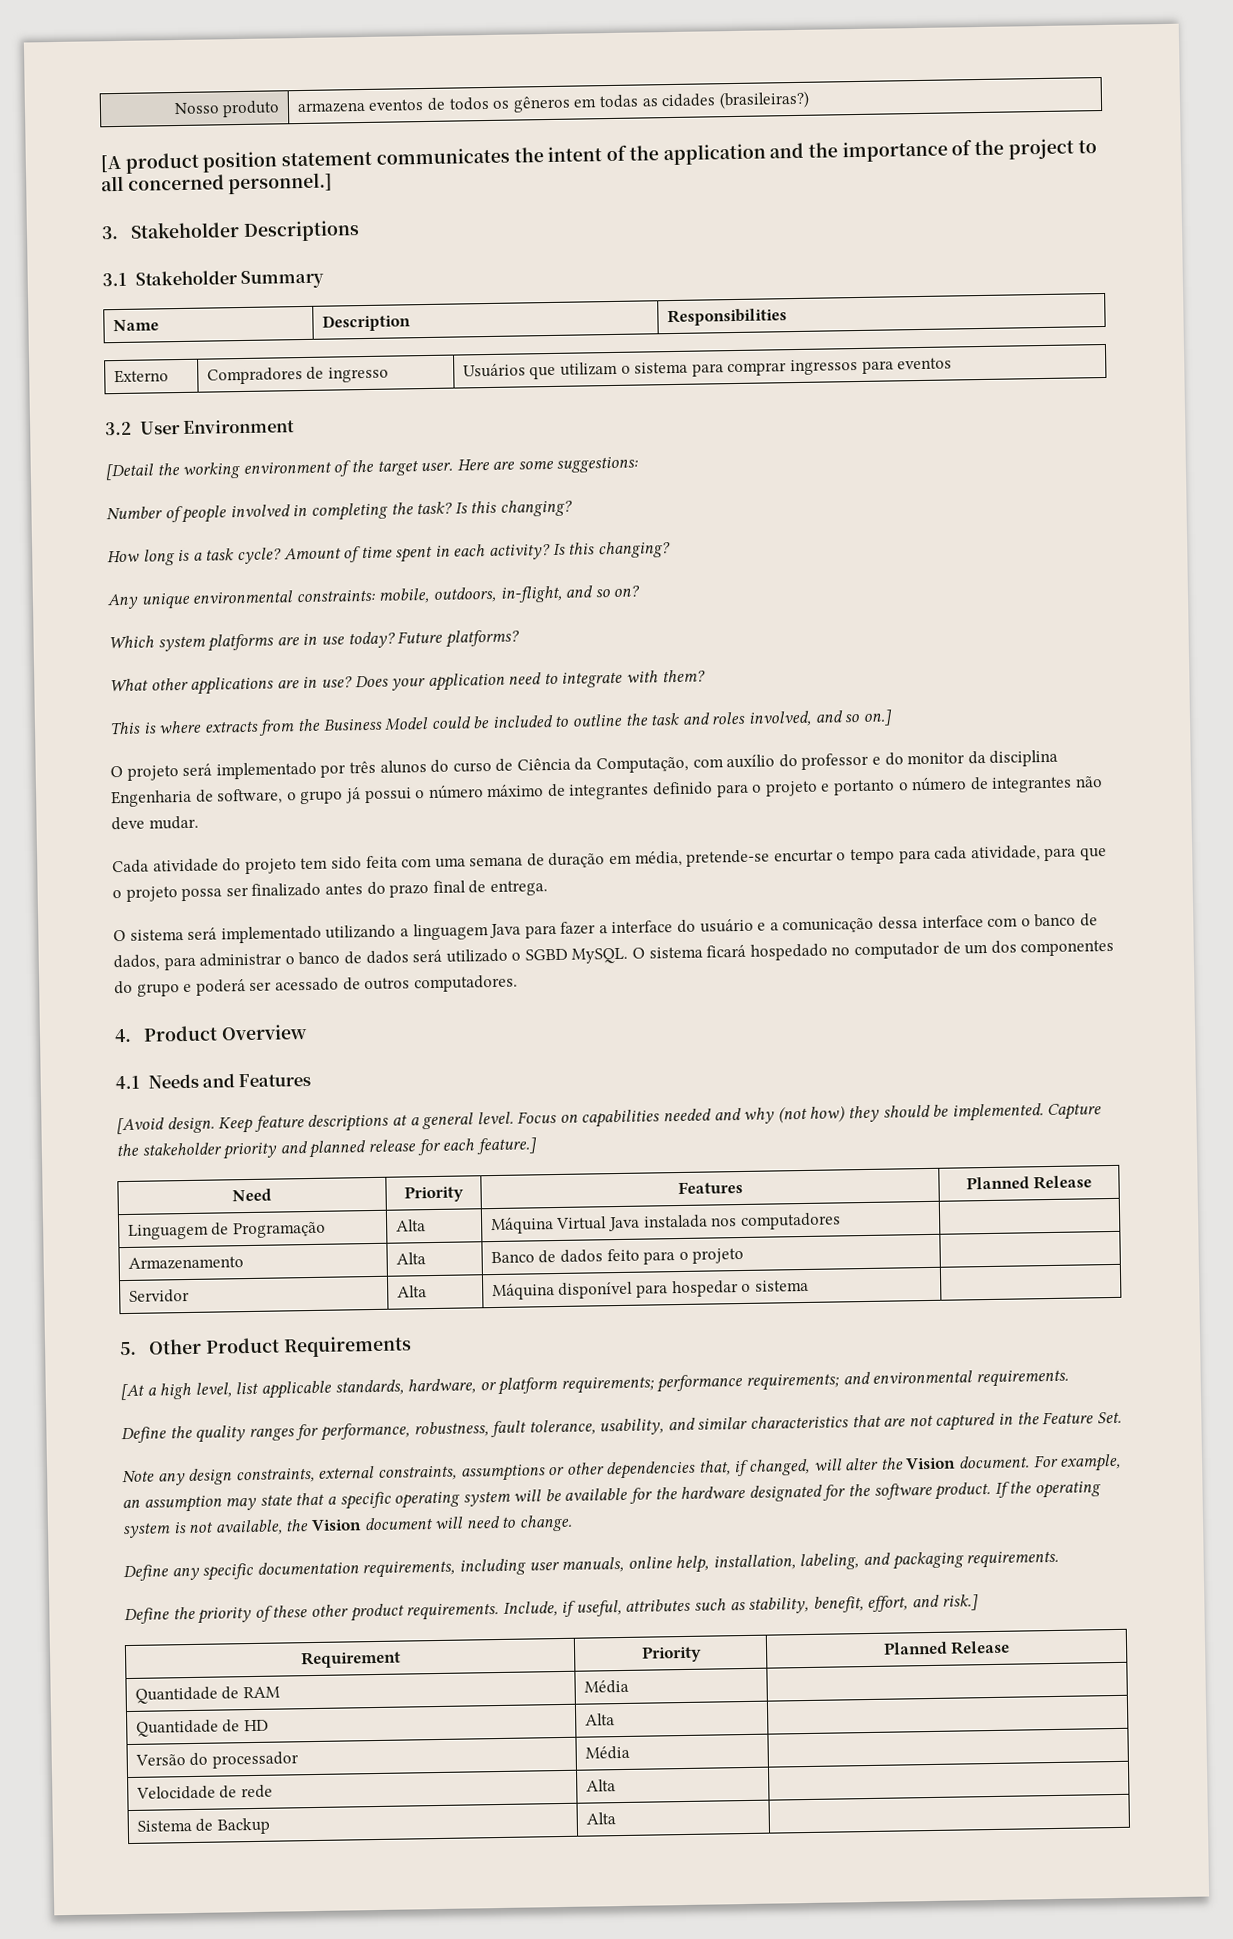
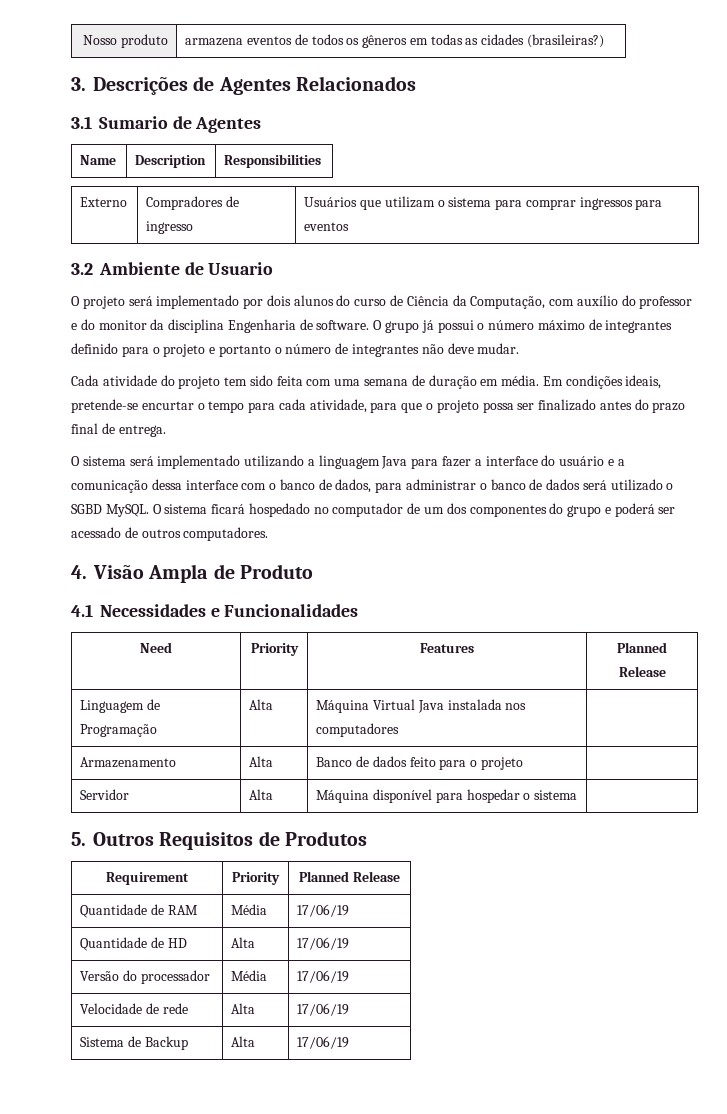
[100,138,1097,174] [101,172,334,195] [101,220,360,242] [102,269,324,290] [A product position statement communicates the intent of the application and the importance of the project to all concerned personnel.] // 3. Stakeholder Descriptions // 3.1 Stakeholder Summary -> [71,76,416,95] [71,116,262,133] 3. Descrições de Agentes Relacionados // 3.1 Sumario de Agentes
[139,419,295,435] [105,456,639,481] [106,499,573,523] [107,541,671,566] [107,585,641,610] [108,629,520,652] [109,669,706,695] [109,709,893,736] User Environment // [Detail the working environment of the target user. Here are some suggestions: // Number of people involved in completing the task? Is this changing? // How long is a task cycle? Amount of time spent in each activity? Is this changing? // Any unique environmental constraints: mobile, outdoors, in-flight, and so on? // Which system platforms are in use today? Future platforms? // What other applications are in use? Does your application need to integrate with them? // This is where extracts from the Business Model could be included to outline the task and roles involved, and so on.] -> [99,262,274,275] Ambiente de Usuario
[348,760,376,774] três -> [266,295,291,306] dois
[217,788,297,805] software, o -> [316,320,383,330] software. O
[634,850,683,867] média, -> [501,375,662,389] média. Em condições ideais,
[143,1024,308,1042] [115,1072,312,1090] [116,1103,1103,1135] [116,1137,537,1160] Product Overview // 4.1 Needs and Features // [Avoid design. Keep feature descriptions at a general level. Focus on capabilities needed and why (not how) they should be implemented. Capture the stakeholder priority and planned release for each feature.] -> [93,564,313,583] [71,604,359,617] Visão Ampla de Produto // 4.1 Necessidades e Funcionalidades
[148,1335,412,1358] [120,1369,1069,1401] [121,1411,1122,1444] [122,1453,1122,1486] [122,1481,1101,1513] [122,1514,573,1539] [123,1550,1060,1582] [124,1594,979,1625] Other Product Requirements // [At a high level, list applicable standards, hardware, or platform requirements; performance requirements; and environmental requirements. // Define the quality ranges for performance, robustness, fault tolerance, usability, and similar characteristics that are not captured in the Feature Set. // Note any design constraints, external constraints, assumptions or other dependencies that, if changed, will alter the Vision document. For example, an assumption may state that a specific operating system will be available for the hardware designated for the software product. If the operating system is not available, the Vision document will need to change. // Define any specific documentation requirements, including user manuals, online help, installation, labeling, and packaging requirements. // Define the priority of these other product requirements. Include, if useful, attributes such as stability, benefit, effort, and risk.] -> [93,831,367,850] Outros Requisitos de Produtos
(629, 1686) none -> [297,904,350,917] 17/06/19
(615, 1719) none -> [297,937,350,950] 17/06/19
(630, 1752) none -> [297,970,350,983] 17/06/19
(616, 1785) none -> [297,1003,350,1016] 17/06/19
(616, 1818) none -> [297,1036,350,1049] 17/06/19

